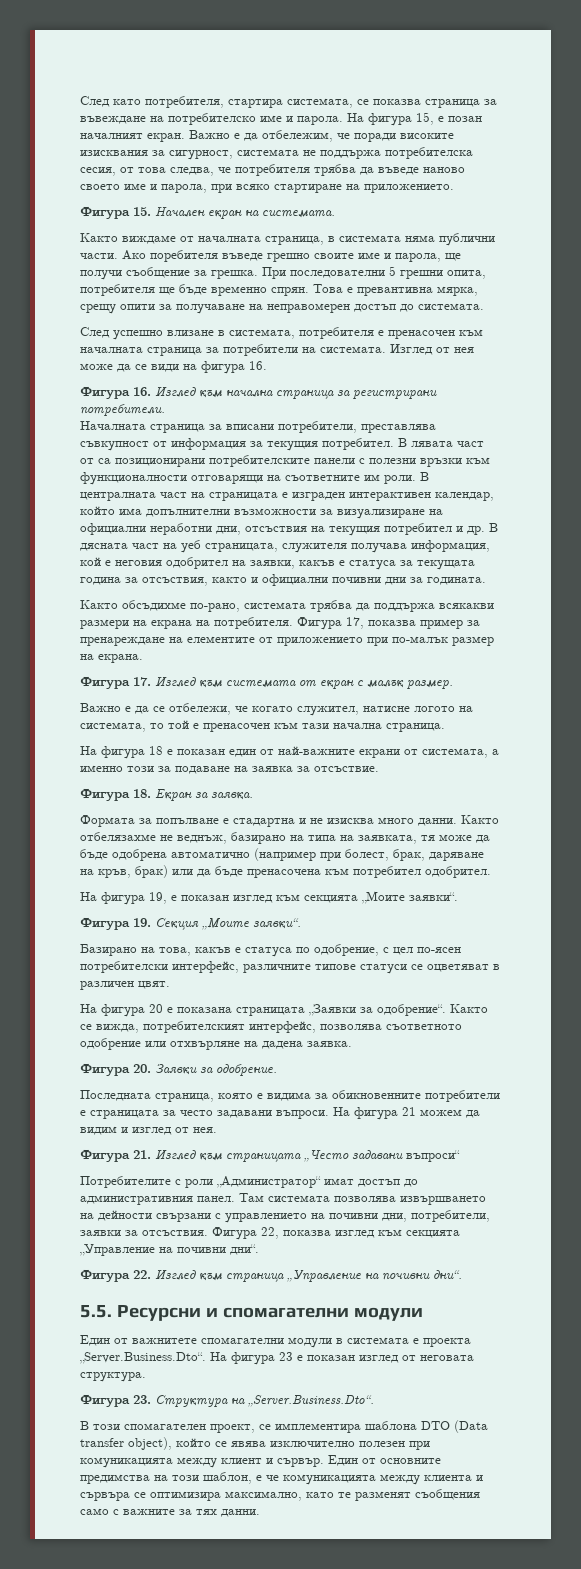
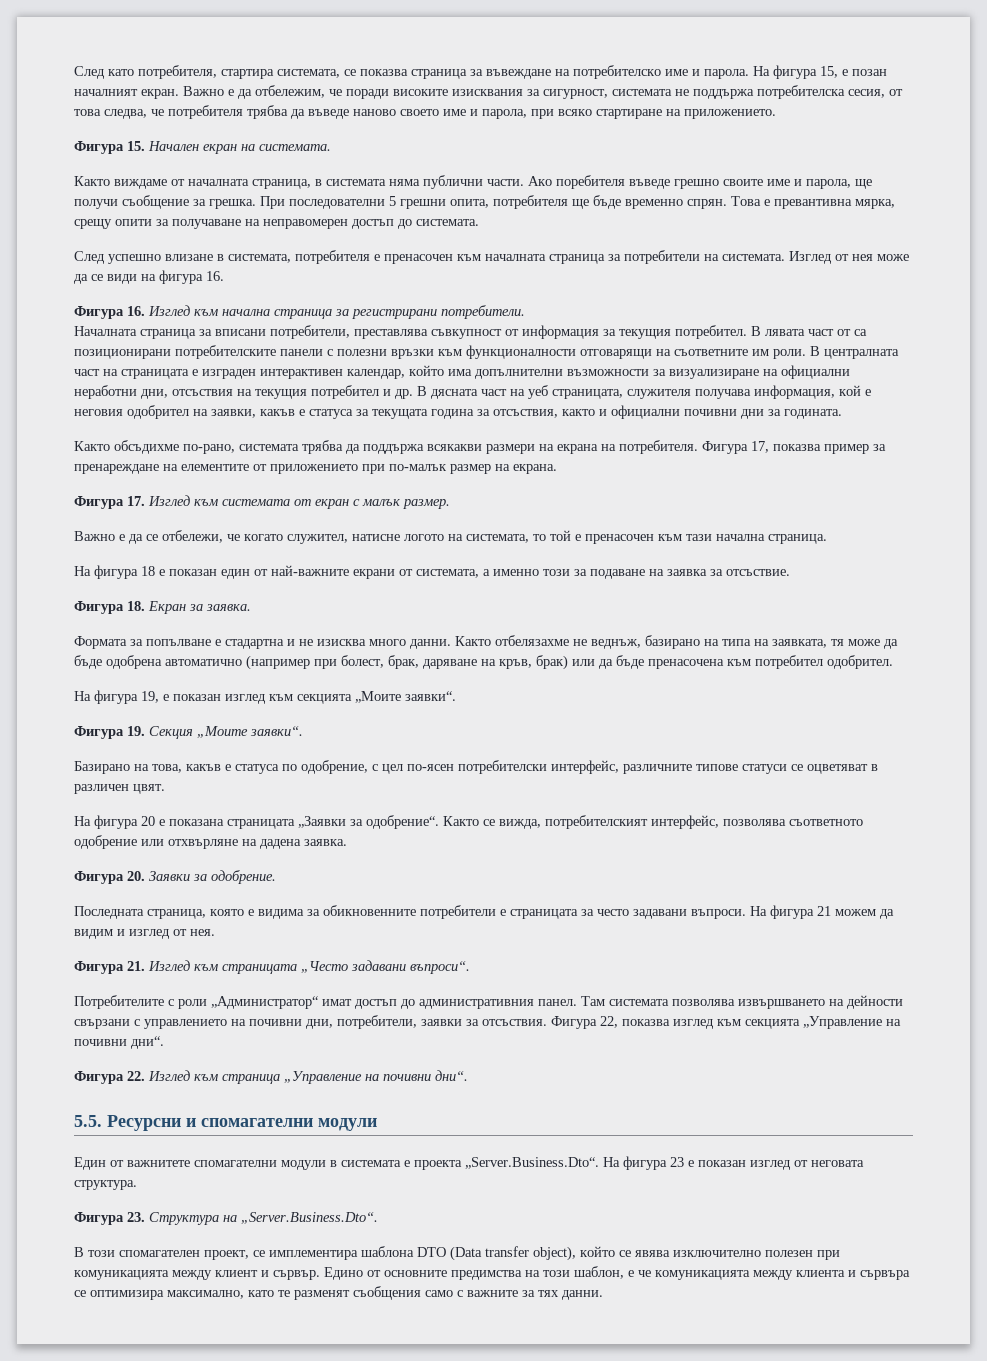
[406,1150,460,1162] въпроси“ -> [410,961,470,974] въпроси“.
[328,1455,358,1466] Един -> [324,1267,363,1280] Едино

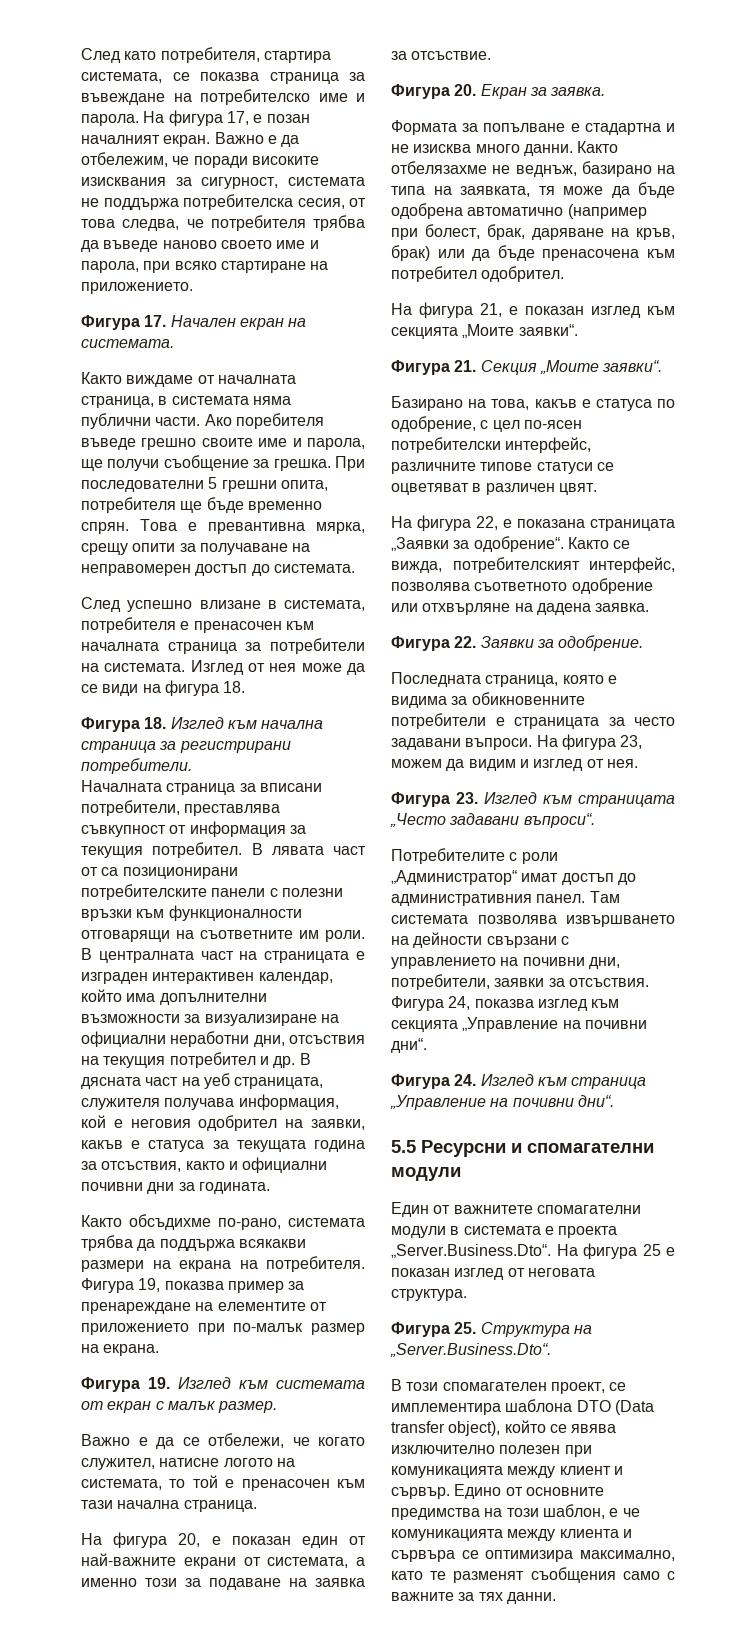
[820,66,838,78] 15, -> [226,111,249,125] 17,
[127,141,145,151] 15. -> [144,315,167,327] 17.
[206,271,224,281] [74,306,145,319] 16. // Фигура 16. -> [223,681,246,693] [81,717,167,732] 18. // Фигура 18.
[751,441,769,453] 17, -> [138,1278,161,1292] 19,
[127,496,145,506] 17. -> [148,1377,170,1389] 19.
[141,566,155,576] 18 -> [178,1533,201,1547] 20,
[127,601,145,611] 18. -> [454,84,477,96] 20.
[141,691,159,703] 19, -> [480,303,502,317] 21,
[127,726,145,736] 19. -> [454,360,477,372] 21.
[141,816,155,826] 20 -> [476,516,498,530] 22,
[127,871,145,881] 20. -> [454,636,477,648] 22.
[817,906,831,916] 21 -> [620,735,643,749] 23,
[127,961,145,971] 21. -> [456,792,478,804] 23.
[600,1016,618,1028] 22, -> [448,996,471,1010] 24,
[127,1071,145,1081] 22. -> [454,1074,477,1086] 24.
[74,1115,102,1127] 5.5. -> [391,1140,416,1153] 5.5
[670,1157,684,1167] 23 -> [642,1244,661,1256] 25
[127,1212,145,1222] 23. -> [454,1322,477,1334] 25.

